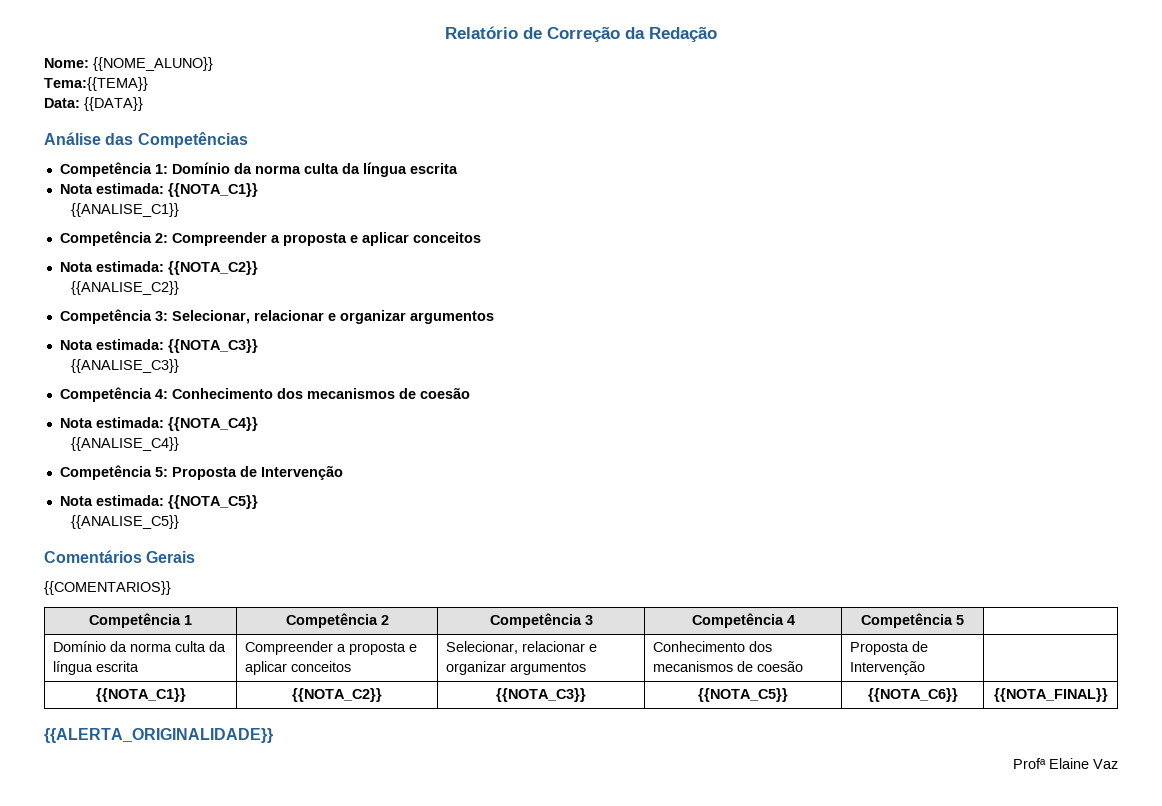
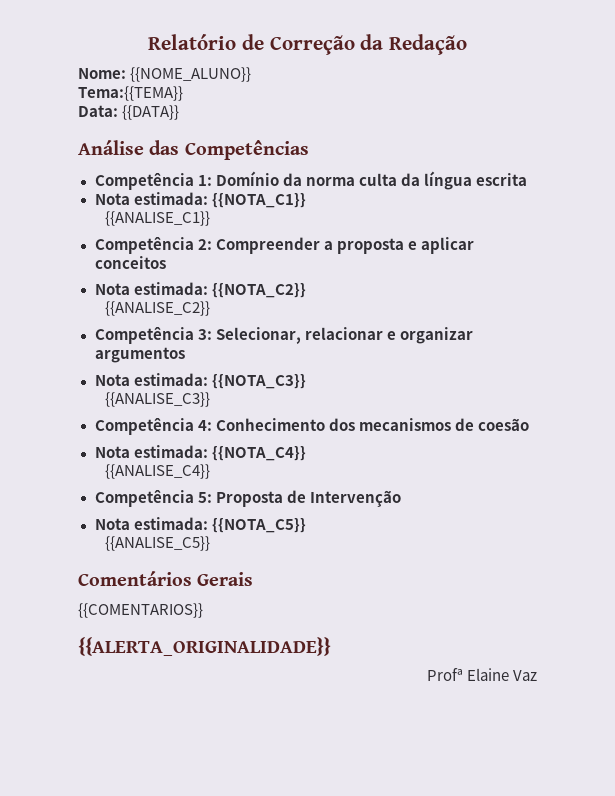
[89,613,192,628] [285,613,389,628] [489,613,593,628] [691,613,795,628] [861,613,964,628] [53,641,227,652] [53,661,140,675] [245,641,418,655] [245,661,352,675] [446,641,598,654] [446,661,587,675] [653,641,773,652] [653,661,804,672] [850,641,929,655] [850,661,926,675] [95,688,186,702] [292,688,382,702] [496,688,586,702] [698,688,788,702] [867,688,958,702] [993,688,1108,702] // Competência 1 | Competência 2 | Competência 3 | Competência 4 | Competência 5 | // Domínio da norma culta da língua escrita | Compreender a proposta e aplicar conceitos | Selecionar, relacionar e organizar argumentos | Conhecimento dos mecanismos de coesão | Proposta de Intervenção | // {{NOTA_C1}} | {{NOTA_C2}} | {{NOTA_C3}} | {{NOTA_C5}} | {{NOTA_C6}} | {{NOTA_FINAL}} -> (203, 610) none

